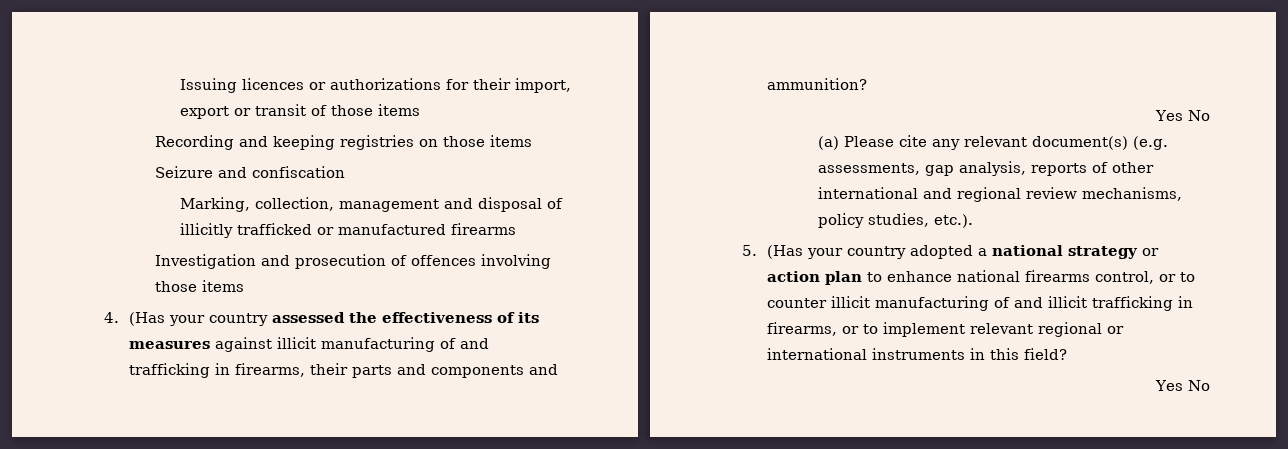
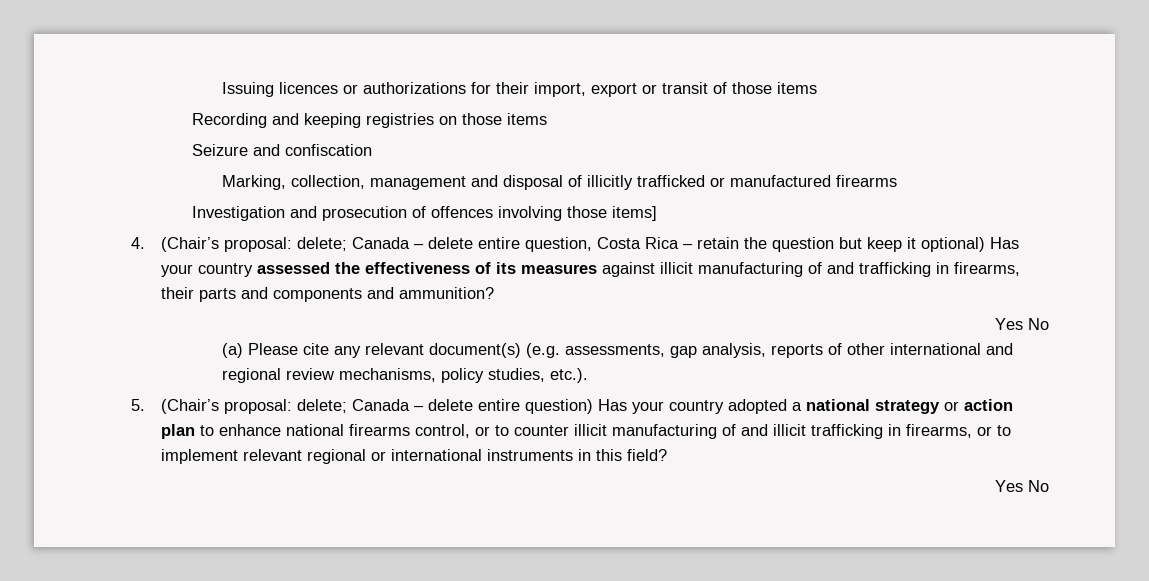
[201,280,244,292] items -> [611,206,657,221] items]
[129,312,166,326] (Has -> [161,237,1020,252] (Chair’s proposal: delete; Canada – delete entire question, Costa Rica – retain the question but keep it optional) Has
[767,245,804,259] (Has -> [161,399,628,414] (Chair’s proposal: delete; Canada – delete entire question) Has

